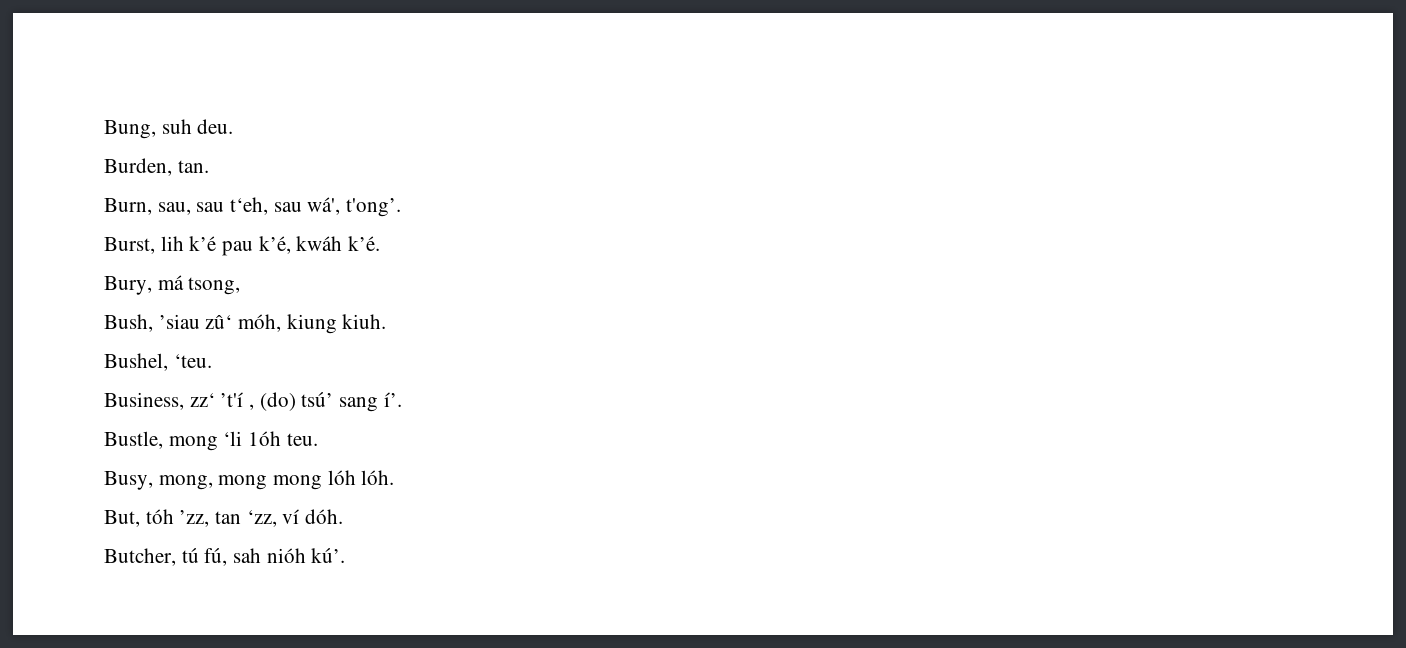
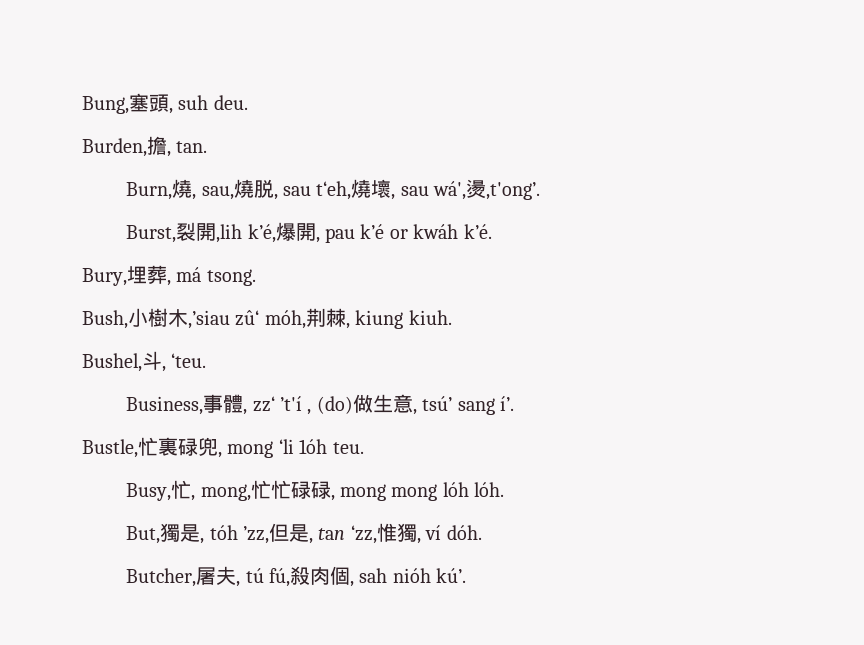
(156, 129) none -> [129,93,173,114] 塞頭,
(172, 167) none -> [147,136,171,157] 擔,
[157,197,269,215] sau, sau t‘eh, -> [172,179,396,200] 燒, sau,燒脱, sau t‘eh,燒壞,
[346,198,402,217] t'ong’. -> [466,179,541,200] 燙,t'ong’.
[160,236,381,256] [104,275,241,295] [104,314,282,332] lih k’é pau k’é, kwáh k’é. // Bury, má tsong, // Bush, ’siau zû‘ móh, -> [176,222,492,243] [82,265,256,286] [82,308,350,329] 裂開,lih k’é,爆開, pau k’é or kwáh k’é. // Bury,埋葬, má tsong. // Bush,小樹木,’siau zû‘ móh,荆棘,
(168, 362) none -> [142,351,166,372] 斗,
(184, 401) none -> [203,394,248,415] 事體,
(296, 401) none -> [352,394,417,415] 做生意,
(163, 440) none -> [138,437,222,458] 忙裏碌兜,
[158,475,213,490] mong, -> [171,480,335,501] 忙, mong,忙忙碌碌,
[145,509,344,527] [104,548,228,566] tóh ’zz, tan ‘zz, ví dóh. // Butcher, tú fú, -> [160,523,482,544] [126,566,355,587] 獨是, tóh ’zz,但是, tan ‘zz,惟獨, ví dóh. // Butcher,屠夫, tú fú,殺肉個,

